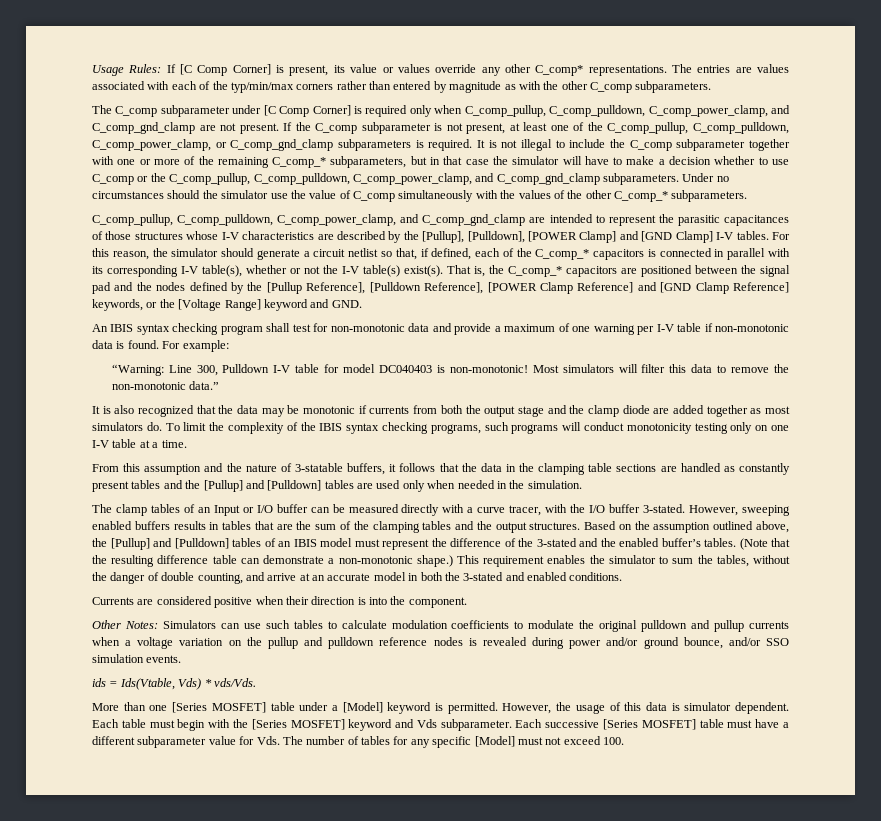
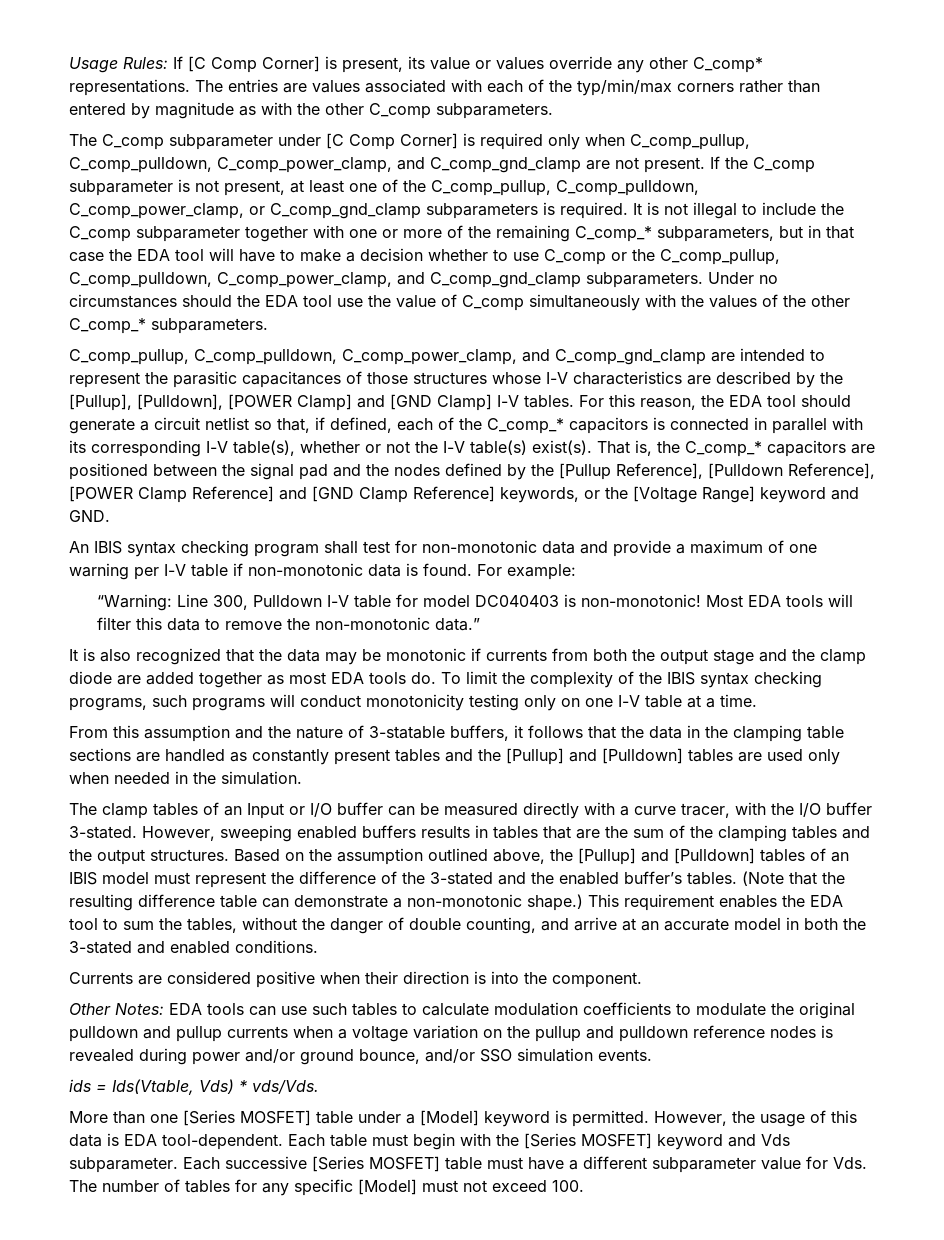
[512,156,560,165] simulator -> [137,249,204,261] EDA tool
[221,190,269,199] simulator -> [265,295,332,307] EDA tool
[171,248,219,257] simulator -> [729,395,796,407] EDA tool
[562,364,614,373] simulators -> [748,595,824,607] EDA tools
[92,422,143,431] simulators -> [331,672,406,684] EDA tools
[608,555,656,564] simulator -> [810,895,843,907] [69,918,98,930] EDA tool
[162,620,216,629] Simulators -> [169,1003,244,1015] EDA tools
[684,702,790,714] simulator dependent. -> [124,1134,283,1150] EDA tool-dependent.

